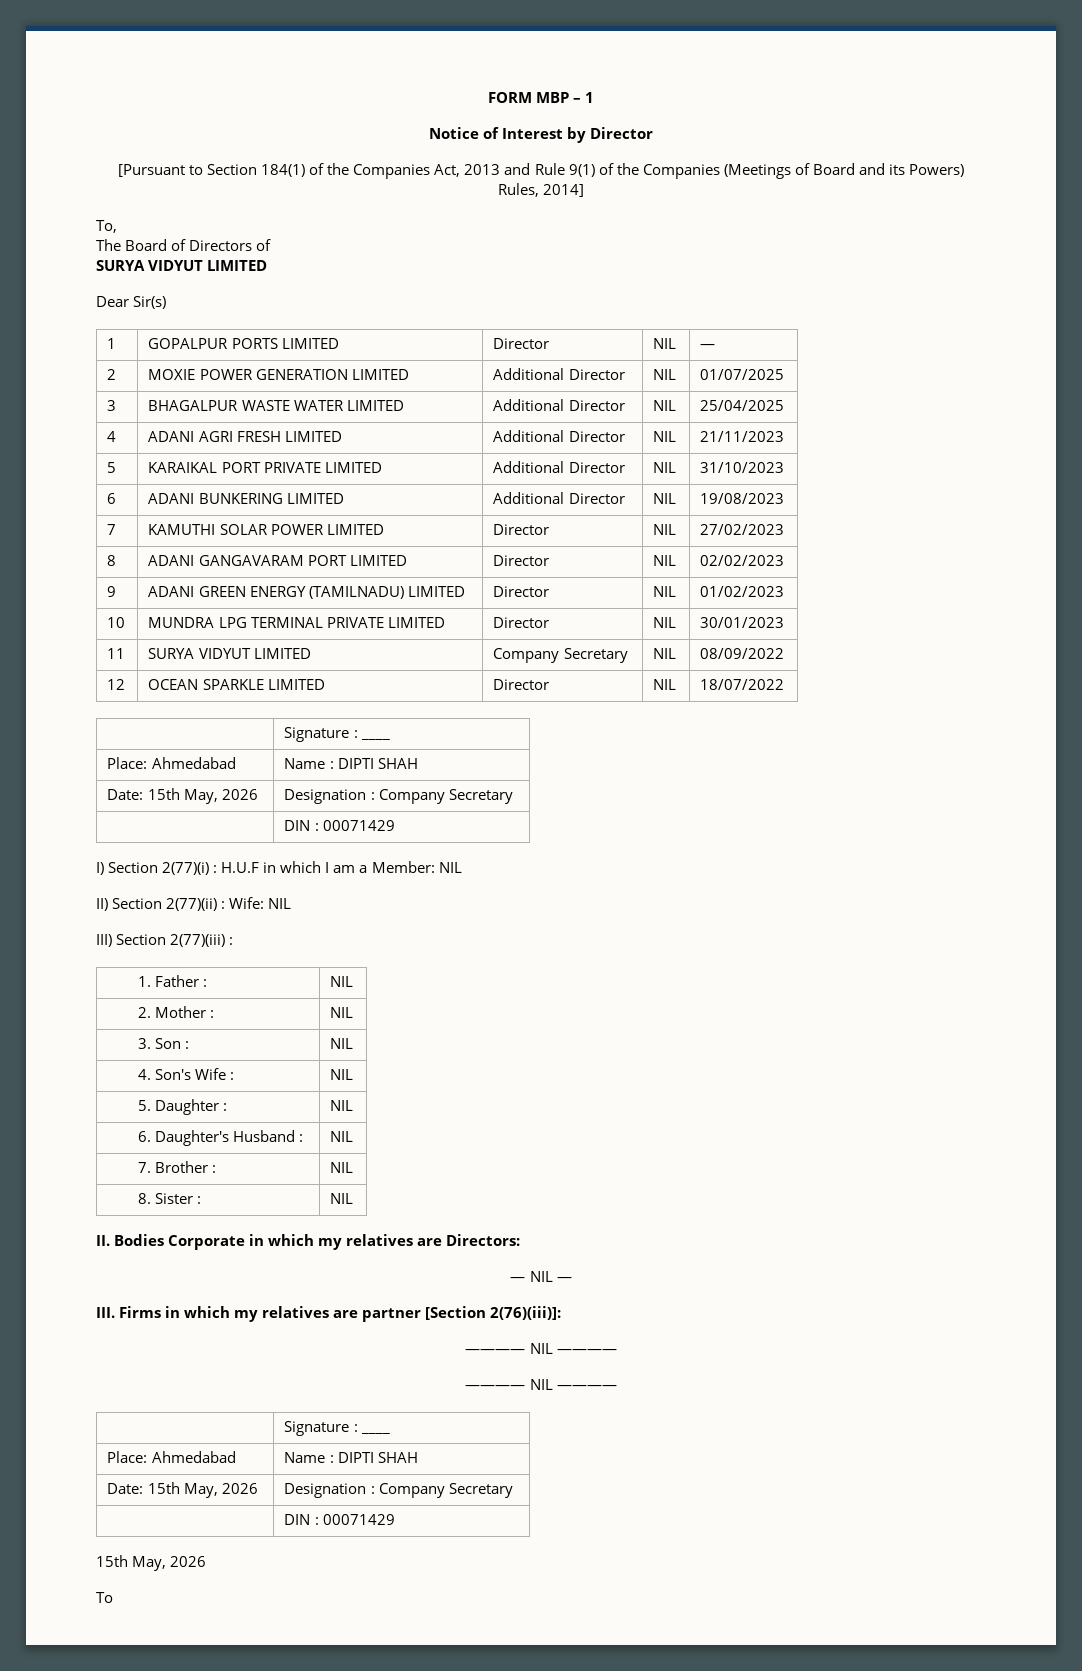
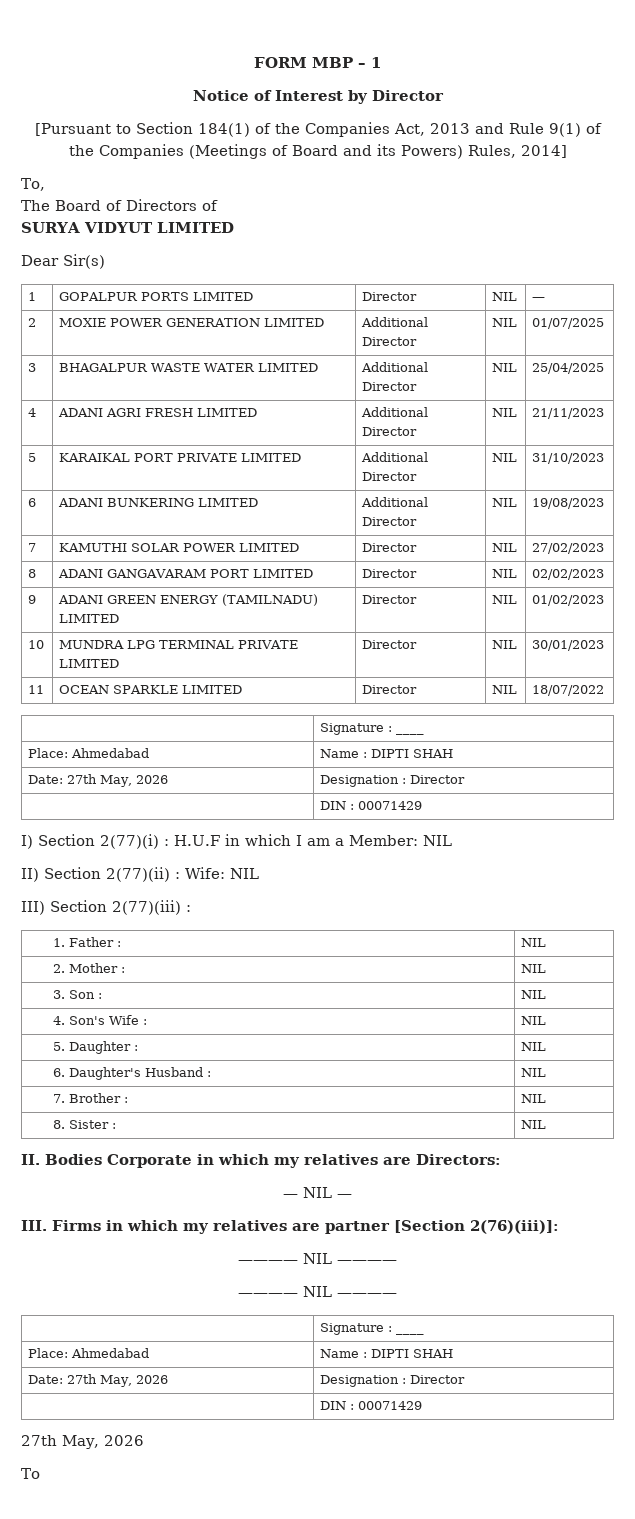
[148,648,311,659] [493,648,628,663] [653,648,677,659] [700,648,785,659] [107,679,126,690] | SURYA VIDYUT LIMITED | Company Secretary | NIL | 08/09/2022 // 12 -> (45, 689) none
[147,788,258,804] [284,789,513,804] 15th May, 2026 | Designation : Company Secretary -> [67,774,169,787] [320,775,466,787] 27th May, 2026 | Designation : Director
[147,1482,258,1498] [284,1483,513,1498] [284,1514,395,1525] [96,1555,128,1567] 15th May, 2026 | Designation : Company Secretary // | DIN : 00071429 // 15th -> [67,1374,169,1387] [320,1375,466,1387] [320,1401,423,1410] [21,1435,57,1446] 27th May, 2026 | Designation : Director // | DIN : 00071429 // 27th

